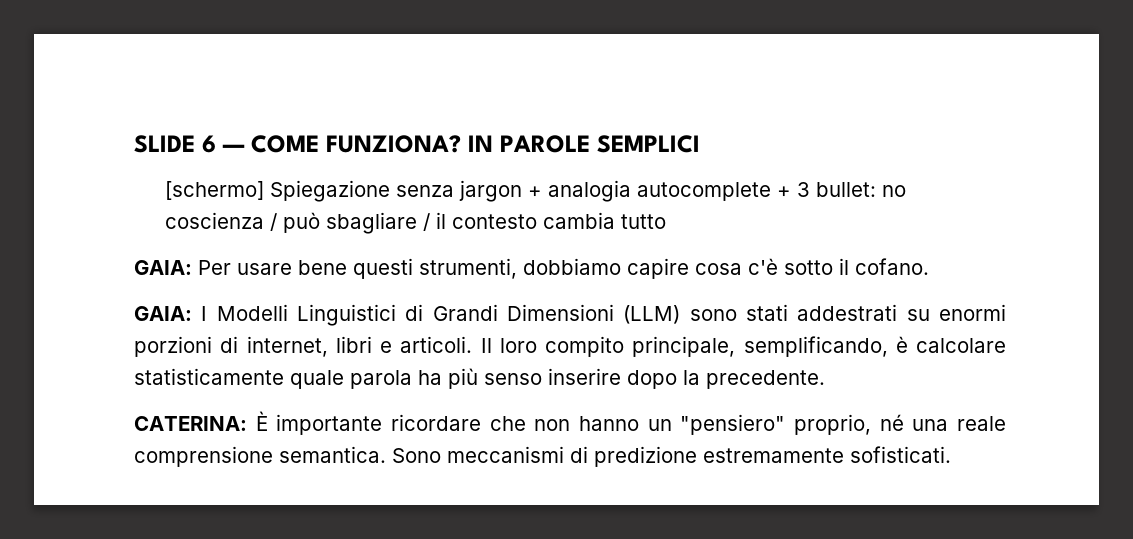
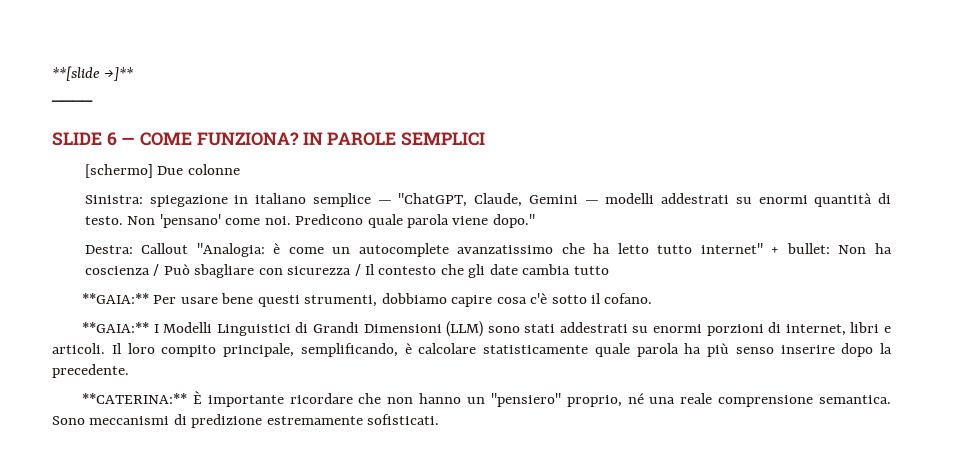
(134, 144) none -> [52,66,134,81] [51,100,93,107] **[slide →]** // ──── //
[270,180,907,202] [165,212,538,234] Spiegazione senza jargon + analogia autocomplete + 3 bullet: no coscienza / può sbagliare / il contesto -> [157,164,240,175] [84,193,892,207] [84,214,535,228] [84,243,892,257] [84,264,518,278] Due colonne // Sinistra: spiegazione in italiano semplice — "ChatGPT, Claude, Gemini — modelli addestrati su enormi quantità di testo. Non 'pensano' come noi. Predicono quale parola viene dopo." // Destra: Callout "Analogia: è come un autocomplete avanzatissimo che ha letto tutto internet" + bullet: Non ha coscienza / Può sbagliare con sicurezza / Il contesto che gli date
[134,260,192,275] GAIA: -> [82,293,150,304] **GAIA:**
[134,306,192,321] GAIA: -> [82,322,150,333] **GAIA:**
[134,416,247,431] CATERINA: -> [82,393,188,404] **CATERINA:**

